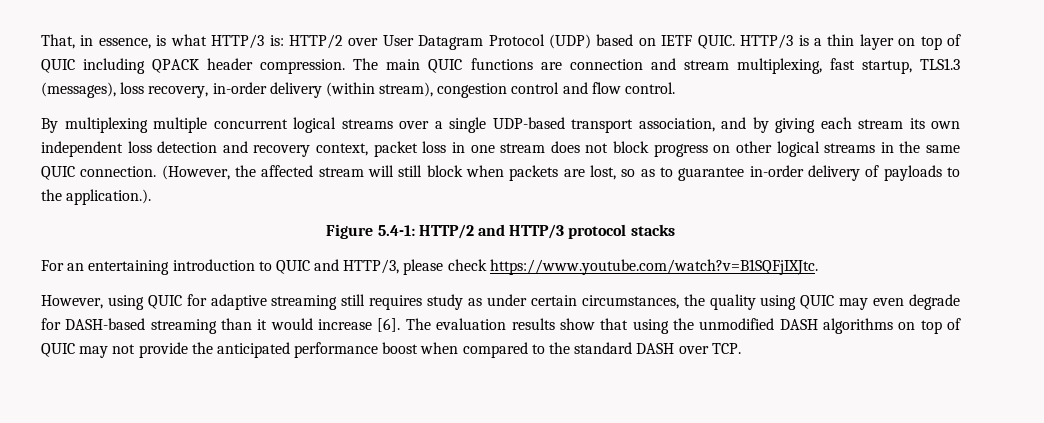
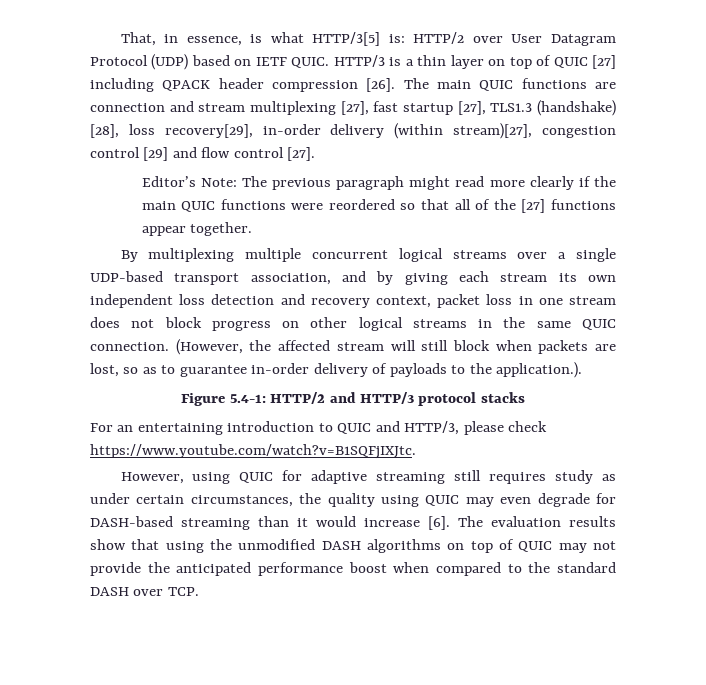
[211,34,265,49] HTTP/3 -> [312,32,381,46] HTTP/3[5]
(75, 66) none -> [592,55,617,69] [27]
[260,59,346,74] compression. -> [272,78,396,92] compression [26].
[736,58,960,74] [41,82,209,98] multiplexing, fast startup, TLS1.3 (messages), loss recovery, -> [249,100,616,116] [90,124,253,138] multiplexing [27], fast startup [27], TLS1.3 (handshake) [28], loss recovery[29],
[379,82,434,97] stream), -> [453,123,533,139] stream)[27],
(560, 88) none -> [143,147,169,161] [29]
[625,82,676,94] control. -> [233,147,316,161] [141,176,616,190] [141,199,616,213] [141,222,252,236] control [27]. // Editor’s Note: The previous paragraph might read more clearly if the main QUIC functions were reordered so that all of the [27] functions appear together.

